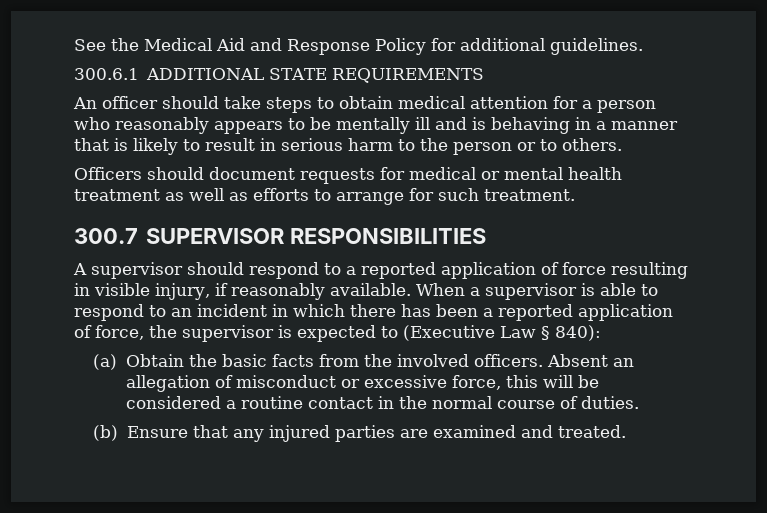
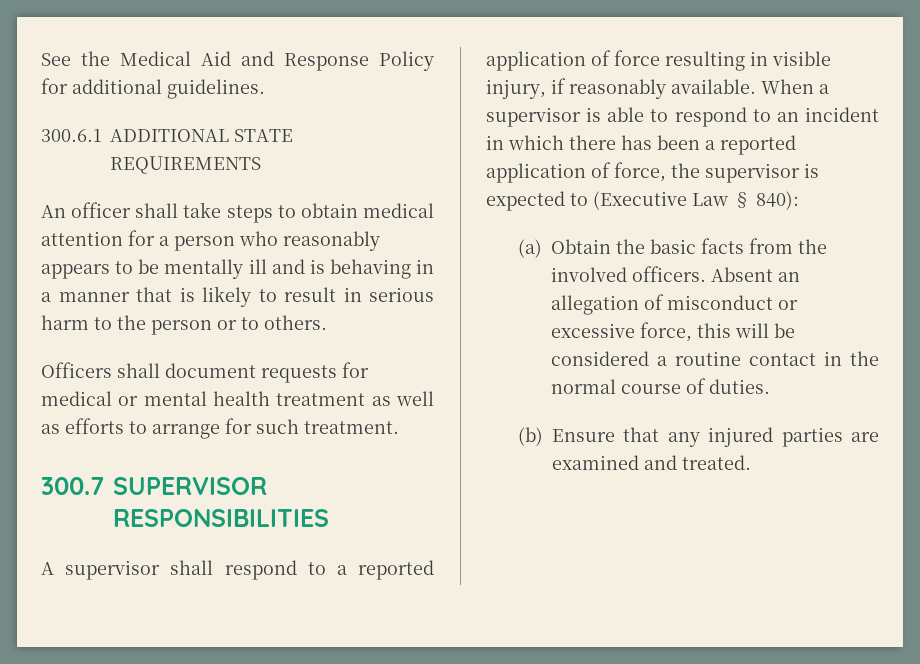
[162,96,219,109] should -> [135,203,179,218] shall
[147,167,204,180] should -> [117,363,160,378] shall
[187,262,244,275] should -> [170,560,214,575] shall

